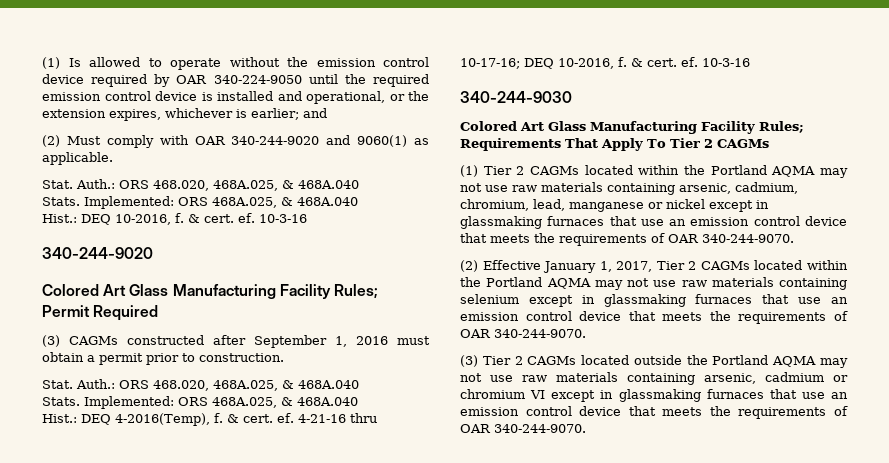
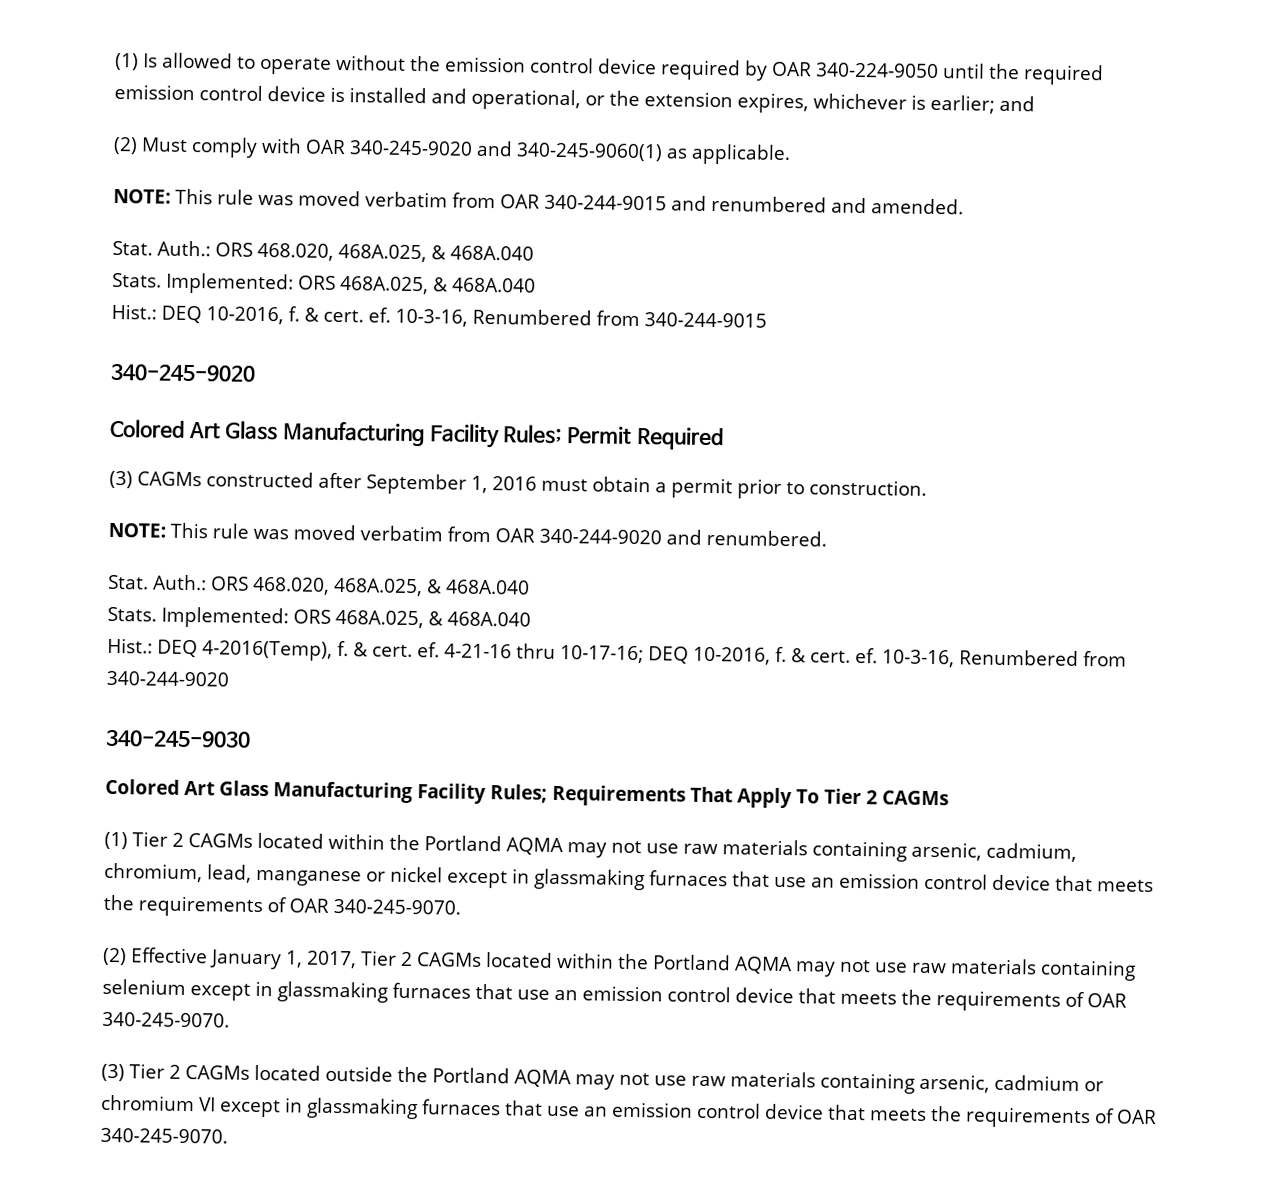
[231,135,408,147] 340-244-9020 and 9060(1) -> [349,140,663,162] 340-245-9020 and 340-245-9060(1)
(113, 158) none -> [113,188,964,215] // NOTE: This rule was moved verbatim from OAR 340-244-9015 and renumbered and amended.
[259,214,307,223] [42,247,153,259] 10-3-16 // 340-244-9020 -> [395,308,767,328] [110,362,256,382] 10-3-16, Renumbered from 340-244-9015 // 340-245-9020
(284, 357) none -> [108,522,827,547] // NOTE: This rule was moved verbatim from OAR 340-244-9020 and renumbered.
[702,58,750,67] [460,91,572,103] 10-3-16 // 340-244-9030 -> [881,649,1127,668] [106,670,229,687] [105,728,251,748] 10-3-16, Renumbered from 340-244-9020 // 340-245-9030
[702,234,794,243] 340-244-9070. -> [333,898,461,915] 340-245-9070.
[494,329,586,338] 340-244-9070. -> [102,1011,230,1028] 340-245-9070.
[494,424,586,433] 340-244-9070. -> [100,1127,228,1144] 340-245-9070.

